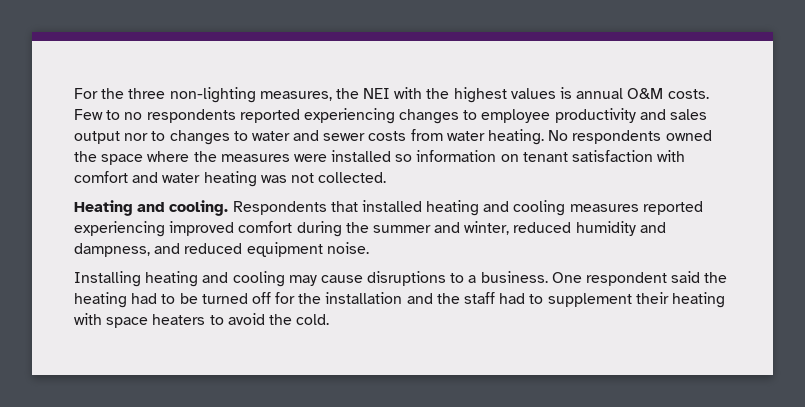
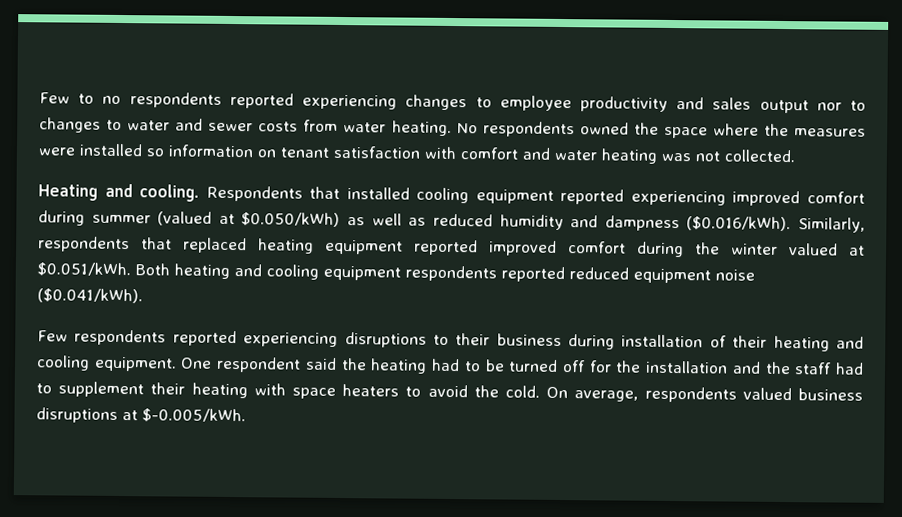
[74,87,709,103] For the three non-lighting measures, the NEI with the highest values is annual O&M costs. -> (39, 98) none
[426,200,639,216] heating and cooling measures -> [416,187,554,204] cooling equipment
[345,221,666,236] [74,242,369,257] [74,271,548,287] the summer and winter, reduced humidity and dampness, and reduced equipment noise. // Installing heating and cooling may cause disruptions to a business. -> [91,211,866,233] [38,236,865,258] [37,262,755,284] [37,288,143,304] [37,329,864,352] [36,355,177,372] summer (valued at $0.050/kWh) as well as reduced humidity and dampness ($0.016/kWh). Similarly, respondents that replaced heating equipment reported improved comfort during the winter valued at $0.051/kWh. Both heating and cooling equipment respondents reported reduced equipment noise ($0.041/kWh). // Few respondents reported experiencing disruptions to their business during installation of their heating and cooling equipment.
(330, 319) none -> [546,386,864,403] [36,407,246,423] On average, respondents valued business disruptions at $-0.005/kWh.

